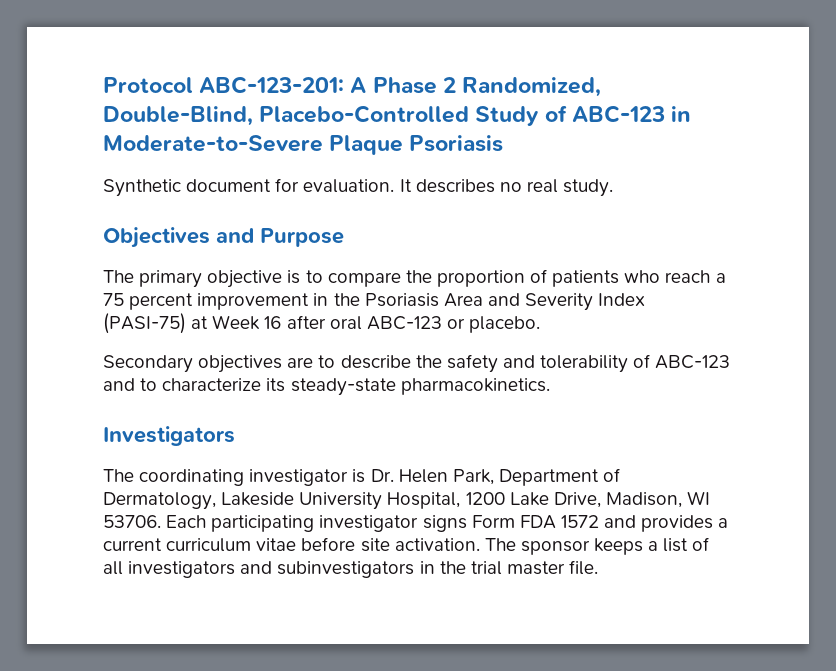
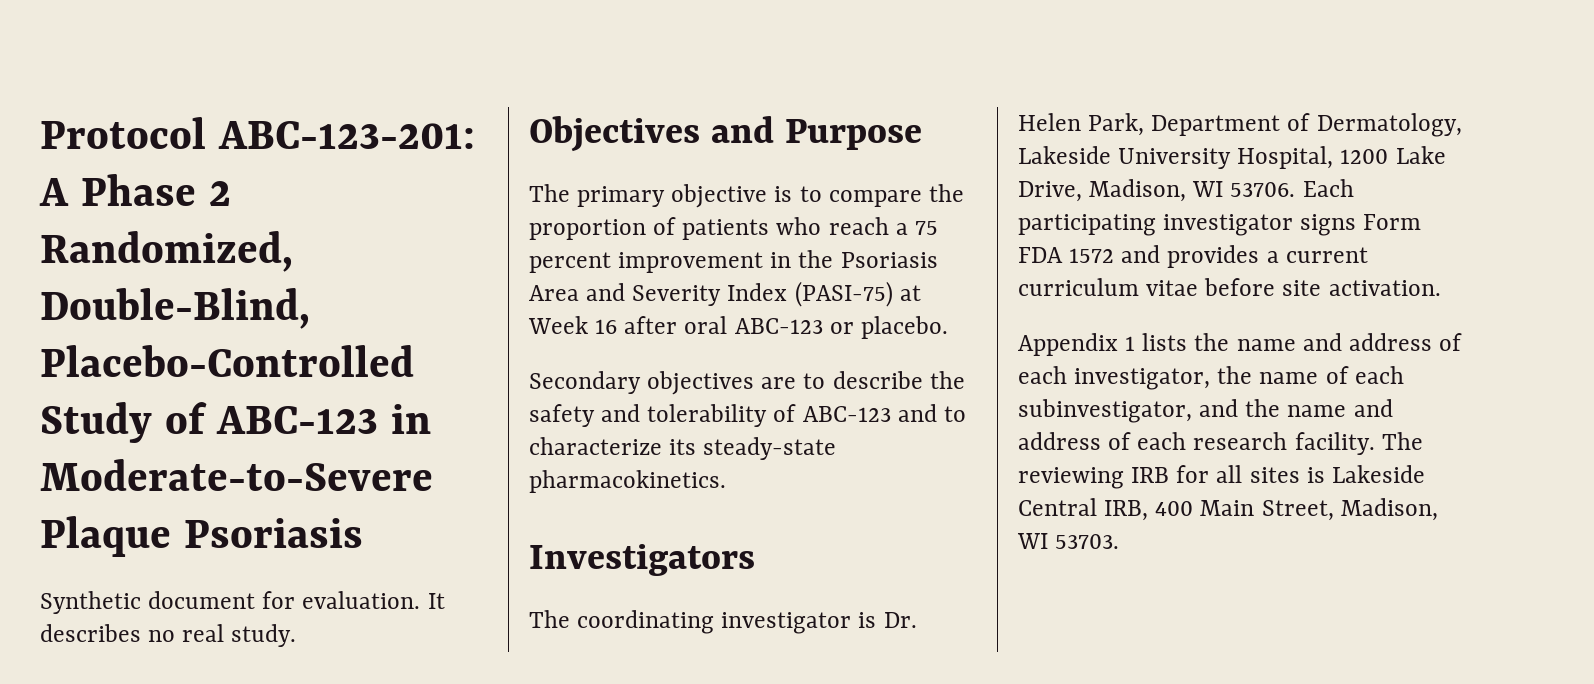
[484,537,710,555] [103,560,599,578] The sponsor keeps a list of all investigators and subinvestigators in the trial master file. -> [1018,333,1463,356] [1018,366,1404,390] [1018,399,1393,423] [1018,432,1423,455] [1018,465,1425,489] [1018,498,1438,521] [1017,533,1120,549] // Appendix 1 lists the name and address of each investigator, the name of each subinvestigator, and the name and address of each research facility. The reviewing IRB for all sites is Lakeside Central IRB, 400 Main Street, Madison, WI 53703.

